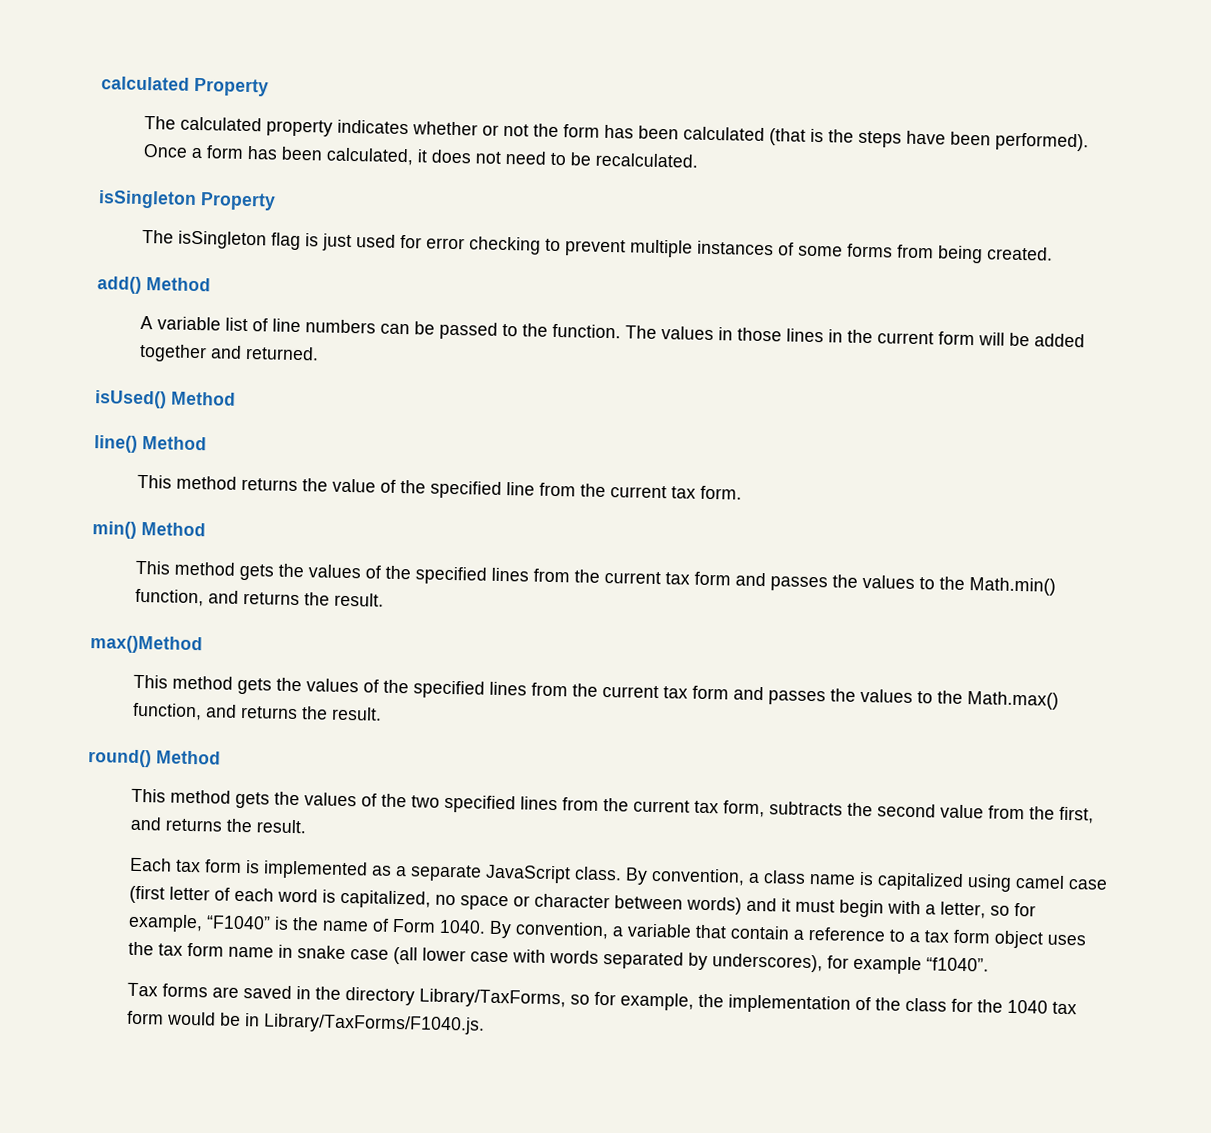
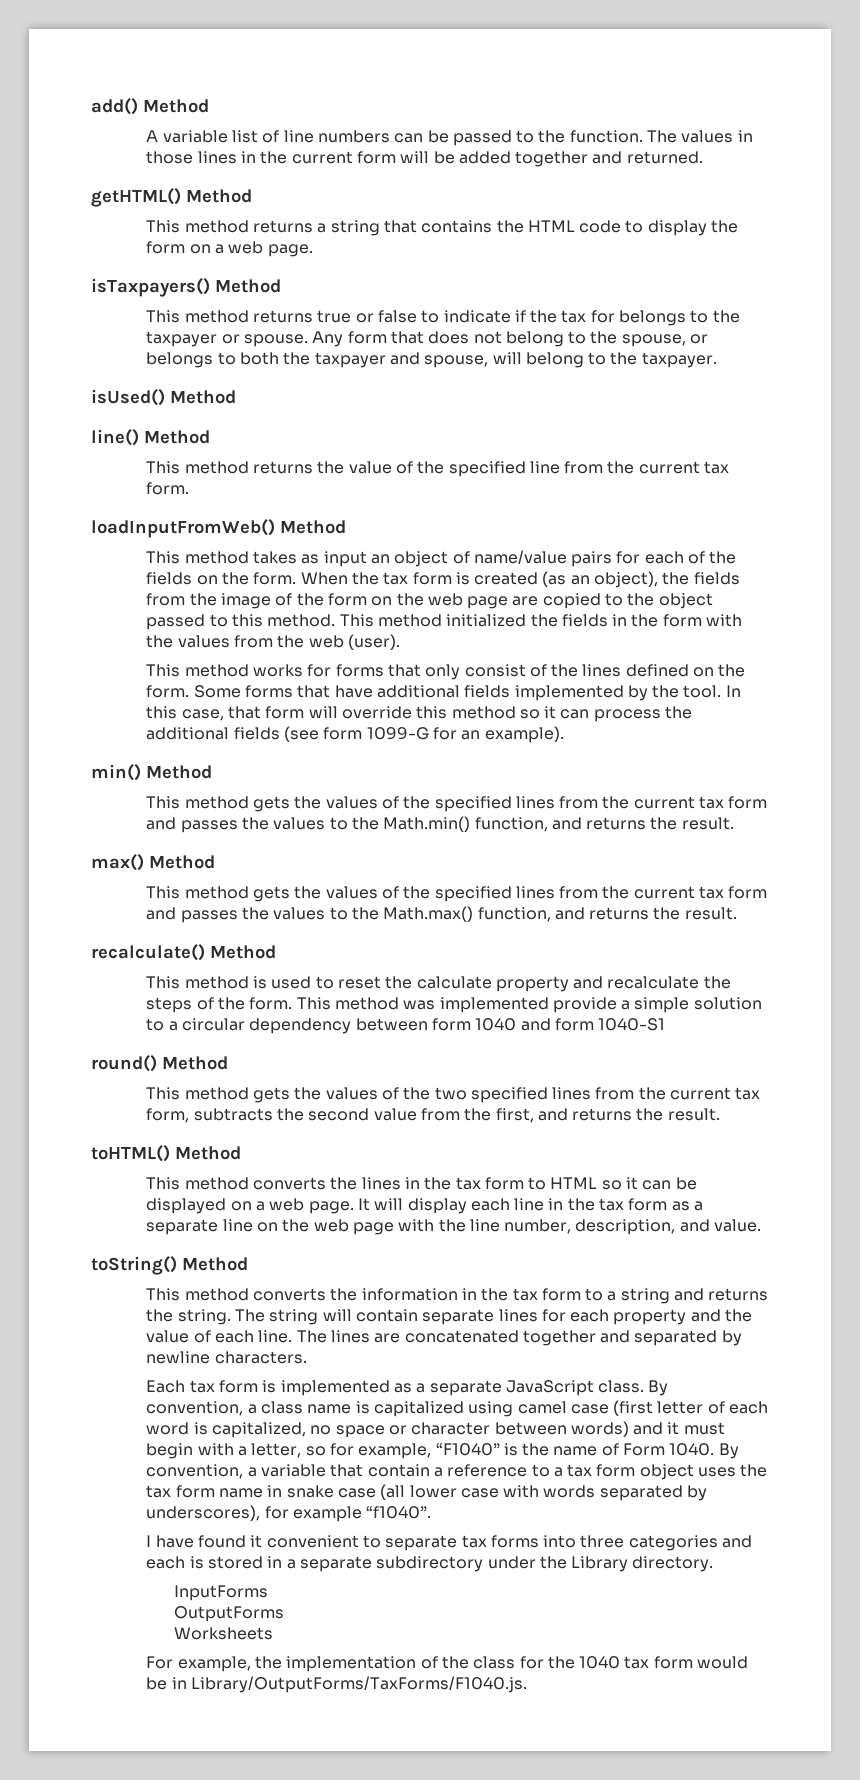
[101,76,269,97] [143,115,1089,152] [142,143,698,168] [98,190,276,211] [141,229,1053,264] calculated Property // The calculated property indicates whether or not the form has been calculated (that is the steps have been performed). Once a form has been calculated, it does not need to be recalculated. // isSingleton Property // The isSingleton flag is just used for error checking to prevent multiple instances of some forms from being created. // -> (91, 106) none
(319, 353) none -> [91,188,252,207] [146,220,739,236] [146,241,313,257] [91,278,281,297] [146,310,740,326] [146,331,709,347] [146,352,717,368] // getHTML() Method // This method returns a string that contains the HTML code to display the form on a web page. // isTaxpayers() Method // This method returns true or false to indicate if the tax for belongs to the taxpayer or spouse. Any form that does not belong to the spouse, or belongs to both the taxpayer and spouse, will belong to the taxpayer.
(742, 492) none -> [91,519,346,538] [146,550,737,567] [146,571,740,588] [146,593,713,609] [146,614,743,630] [146,634,400,650] [146,664,746,680] [146,685,741,701] [146,706,693,722] [146,726,564,743] // loadInputFromWeb() Method // This method takes as input an object of name/value pairs for each of the fields on the form. When the tax form is created (as an object), the fields from the image of the form on the web page are copied to the object passed to this method. This method initialized the fields in the form with the values from the web (user). // This method works for forms that only consist of the lines defined on the form. Some forms that have additional fields implemented by the tool. In this case, that form will override this method so it can process the additional fields (see form 1099-G for an example).
[90,635,203,655] max()Method -> [91,854,215,871] max() Method
(382, 713) none -> [91,944,276,961] [146,976,731,992] [146,997,762,1013] [146,1018,666,1034] // recalculate() Method // This method is used to reset the calculate property and recalculate the steps of the form. This method was implemented provide a simple solution to a circular dependency between form 1040 and form 1040-S1
(307, 826) none -> [91,1145,241,1162] [146,1177,697,1190] [146,1198,704,1214] [146,1219,762,1235] [91,1256,248,1275] [146,1288,769,1304] [146,1309,753,1325] [146,1330,742,1346] [146,1351,307,1364] // toHTML() Method // This method converts the lines in the tax form to HTML so it can be displayed on a web page. It will display each line in the tax form as a separate line on the web page with the line number, description, and value. // toString() Method // This method converts the information in the tax form to a string and returns the string. The string will contain separate lines for each property and the value of each line. The lines are concatenated together and separated by newline characters.
[126,982,616,1009] Tax forms are saved in the directory Library/TaxForms, so for -> [146,1535,753,1551] [146,1556,714,1572] [173,1585,268,1601] [173,1606,284,1622] [173,1627,273,1640] [146,1656,174,1669] I have found it convenient to separate tax forms into three categories and each is stored in a separate subdirectory under the Library directory. // InputForms // OutputForms // Worksheets // For
[262,1013,485,1035] Library/TaxForms/F1040.js. -> [190,1676,527,1693] Library/OutputForms/TaxForms/F1040.js.

